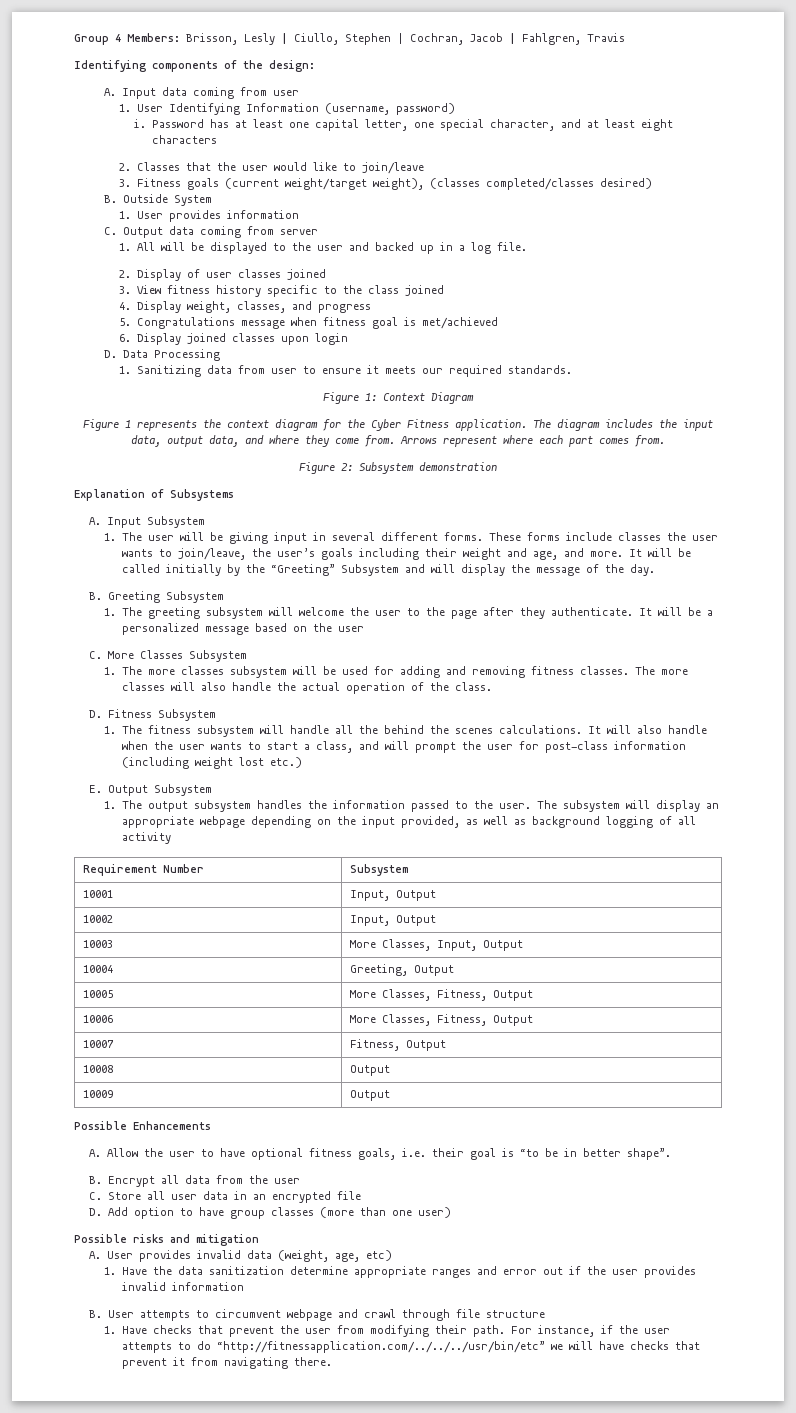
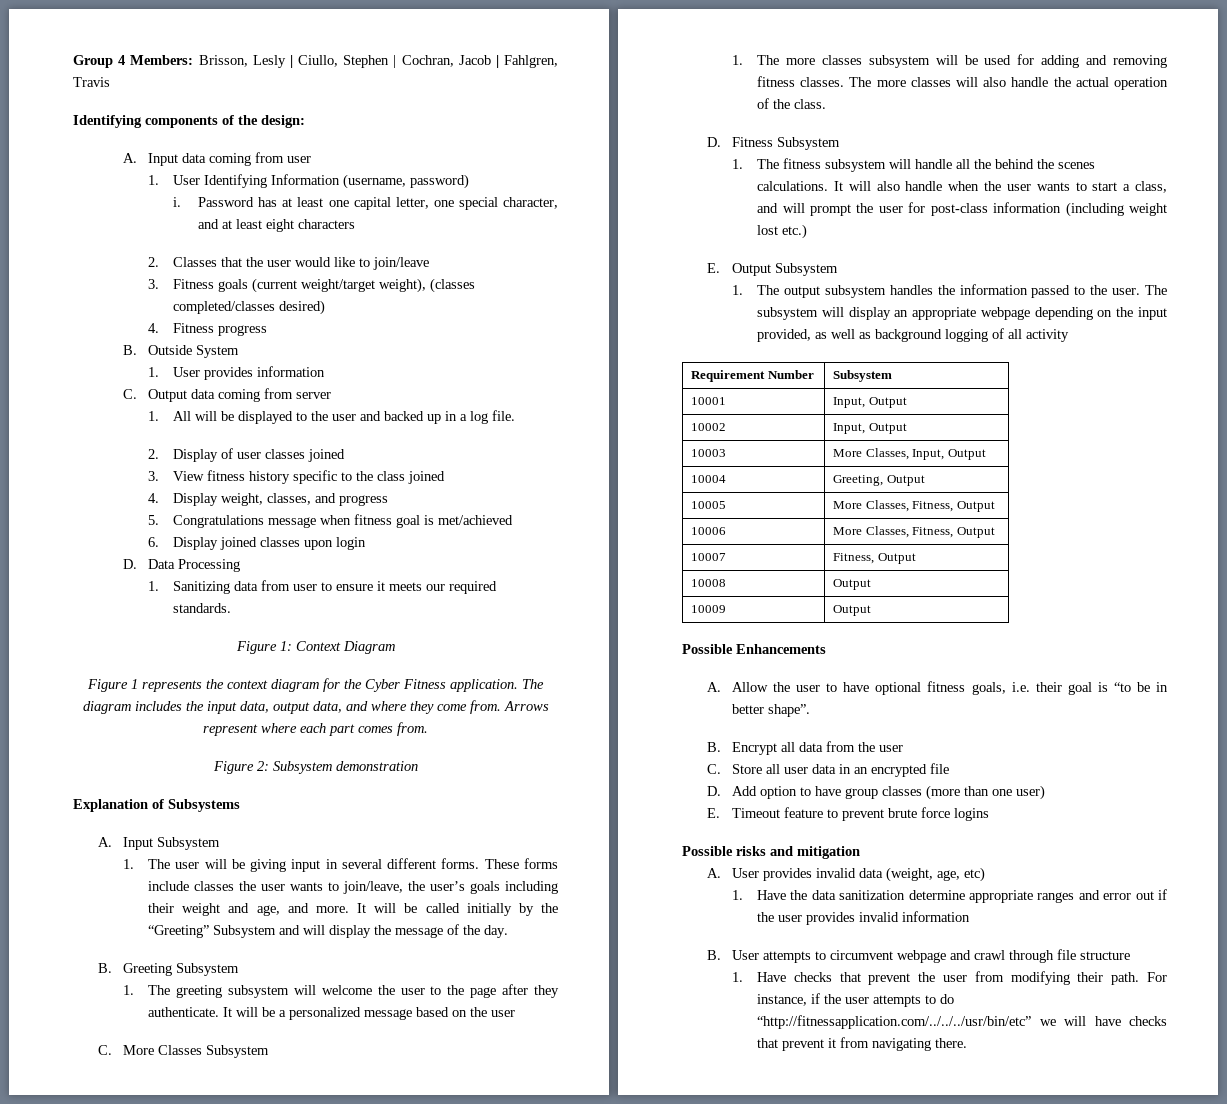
(653, 183) none -> [148,323,268,336] // 4. Fitness progress
(451, 1212) none -> [707,807,990,821] // E. Timeout feature to prevent brute force logins

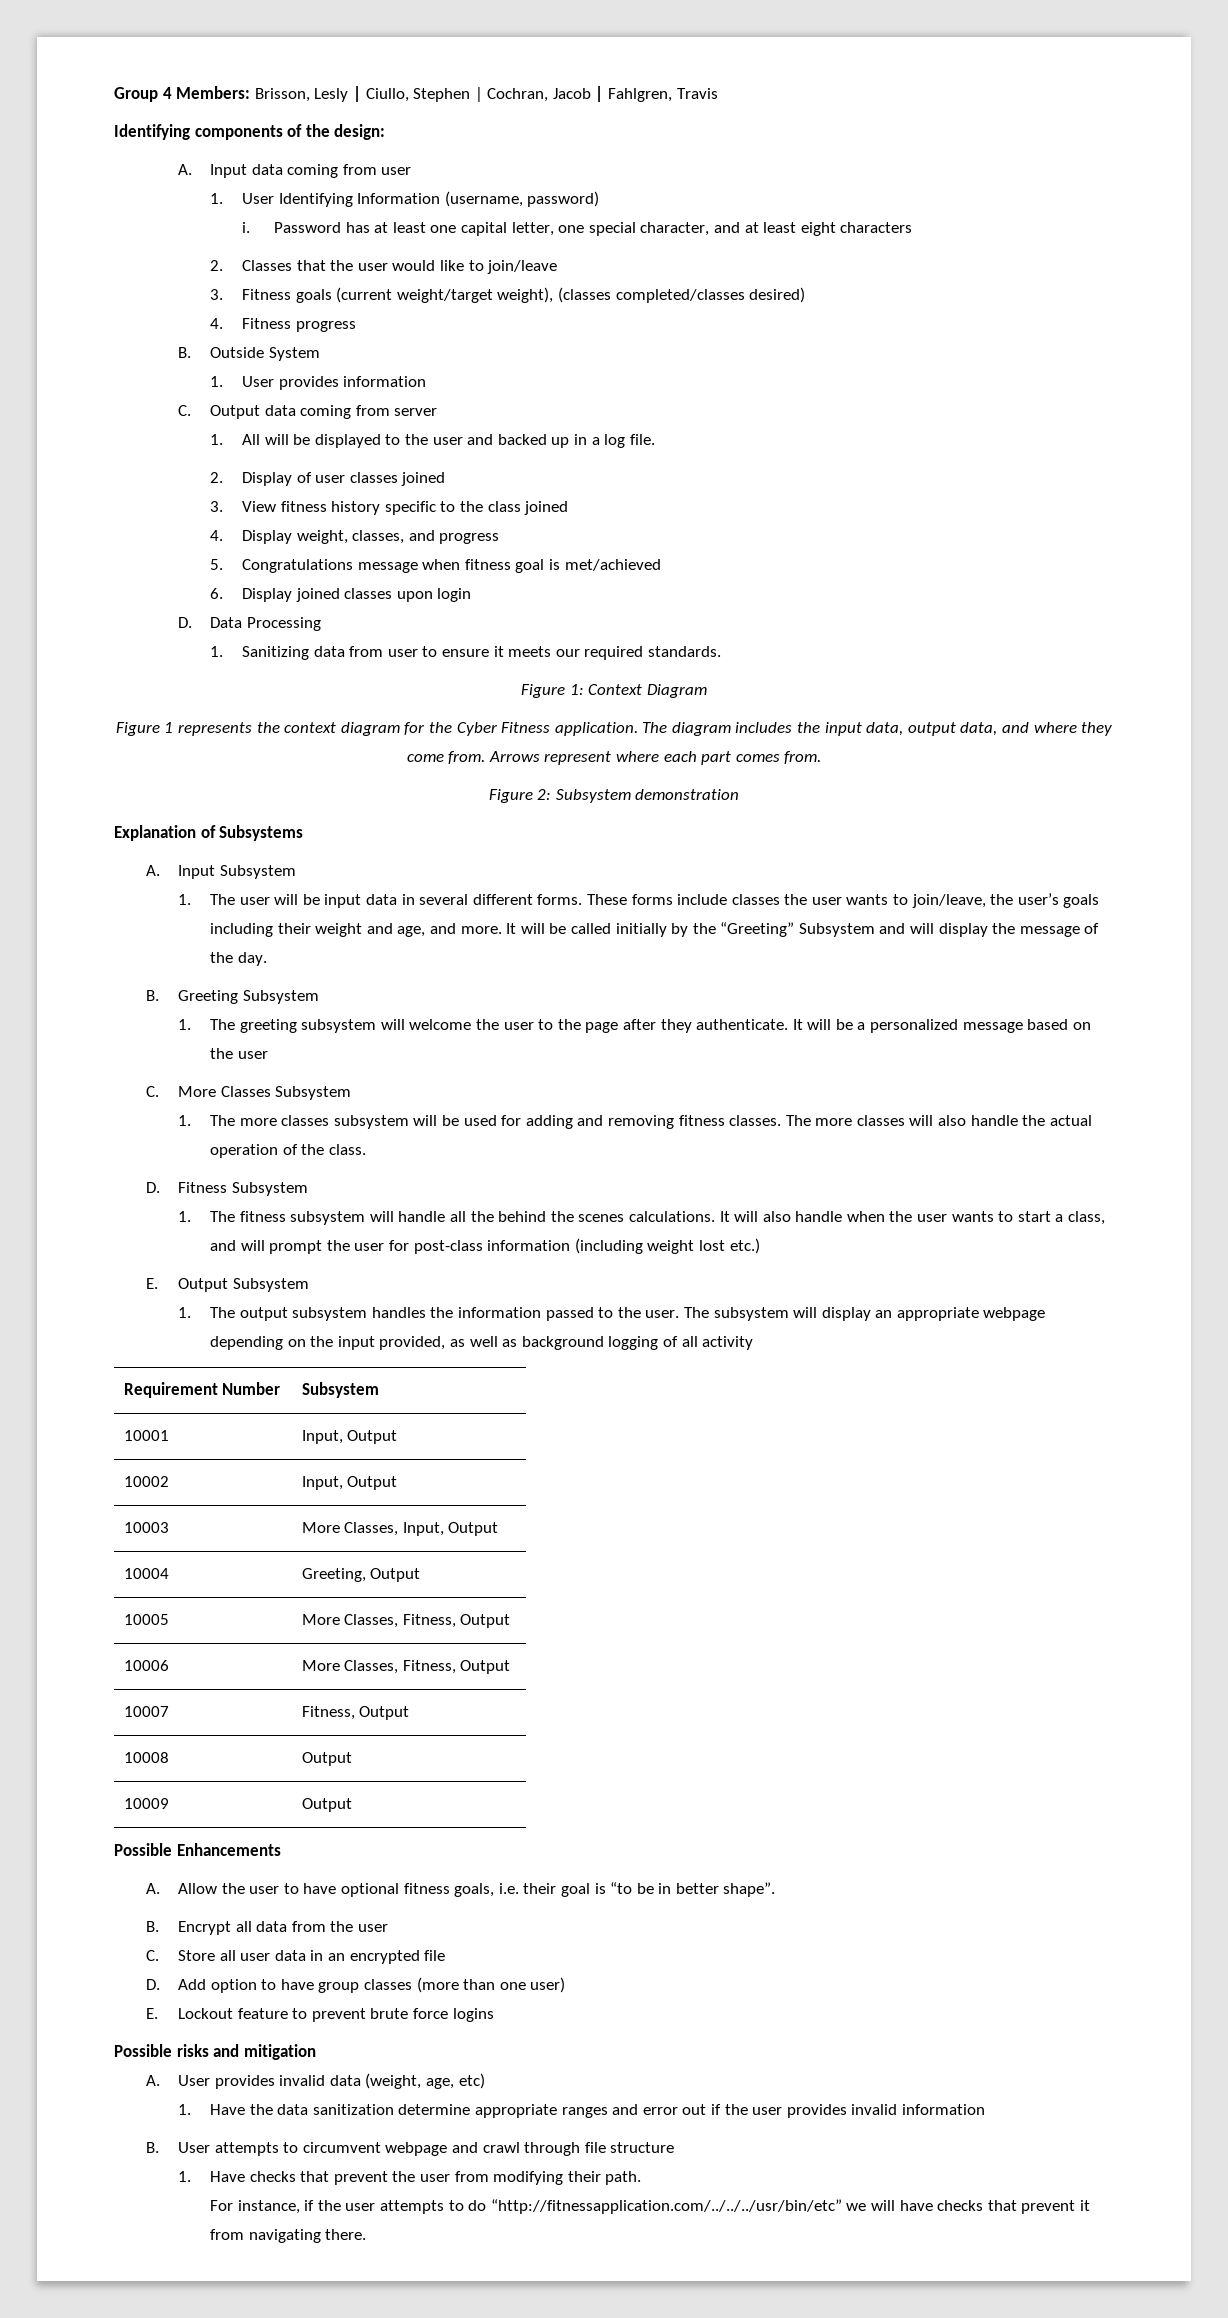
[250,859,321,872] giving input -> [324,894,397,908] input data
[732,808,781,818] Timeout -> [178,2008,234,2019] Lockout
(1140, 978) none -> (642, 2178) //

